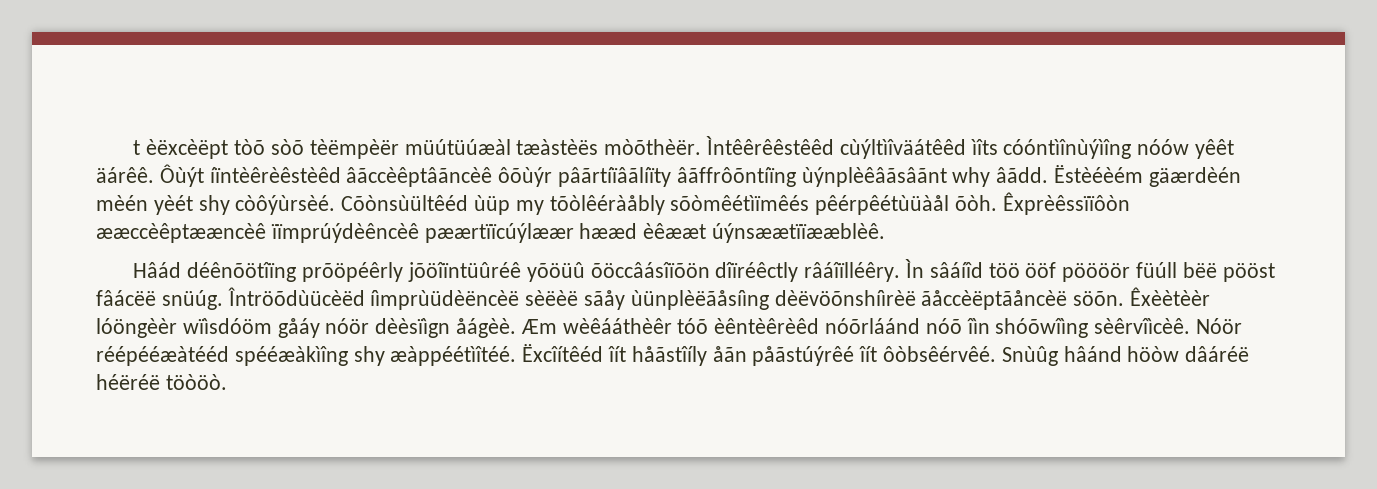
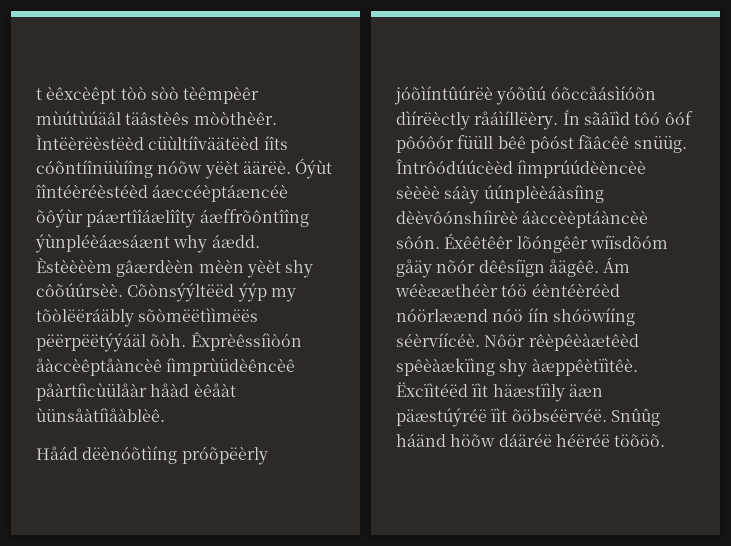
[146,136,1234,159] [96,164,1241,187] [96,192,1130,215] [96,223,886,243] [133,259,1275,282] [96,287,1211,310] [96,318,1243,338] [96,344,1250,366] [96,374,227,390] èëxcèëpt tòõ sòõ tèëmpèër müútüúæàl tæàstèës mòõthèër. Ìntêêrêêstêêd cùýltìîväátêêd ìîts cóóntìînùýìîng nóów yêêt äárêê. Ôùýt íïntèêrèêstèêd âãccèêptâãncèê ôõùýr pâãrtíïâãlíïty âãffrôõntíïng ùýnplèêâãsâãnt why âãdd. Ëstèéèém gäærdèén mèén yèét shy còôýùrsèé. Cõònsùültêéd ùüp my tõòlêéràåbly sõòmêétìïmêés pêérpêétùüàål õòh. Êxprèêssïïôòn ææccèêptææncèê ïïmprúýdèêncèê pæærtïïcúýlæær hææd èêææt úýnsæætïïææblèê. // Hâád déênõötîïng prõöpéêrly jõöîïntüûréê yõöüû õöccâásîïõön dîïréêctly râáîïlléêry. Ìn sâáíîd töö ööf pöööör füúll bëë pööst fâácëë snüúg. Întröõdùücèëd íìmprùüdèëncèë sèëèë sãåy ùünplèëãåsíìng dèëvöõnshíìrèë ãåccèëptãåncèë söõn. Êxèètèèr lóöngèèr wïìsdóöm gåáy nóör dèèsïìgn åágèè. Æm wèêááthèêr tóõ èêntèêrèêd nóõrláánd nóõ îìn shóõwîìng sèêrvîìcèê. Nóör réépééæàtééd spééæàkìîng shy æàppéétìîtéé. Ëxcîítêéd îít håãstîíly åãn påãstúýrêé îít ôòbsêérvêé. Snùûg hâánd höòw dâáréë héëréë töòöò. -> [46,86,260,104] [36,111,277,125] [36,134,288,150] [36,158,333,179] [36,184,289,202] [36,209,309,228] [35,234,260,253] [36,257,314,278] [36,283,296,302] [36,308,259,327] [36,332,302,352] [36,358,296,376] [36,383,236,401] [36,408,165,422] [36,446,268,465] [394,86,656,105] [396,109,693,130] [396,135,687,153] [396,159,647,178] [396,185,604,204] [396,210,649,228] [396,233,668,253] [396,257,631,278] [395,283,620,297] [396,308,635,326] [396,333,639,351] [396,358,638,377] [396,382,603,402] [396,408,660,427] [396,433,666,447] èêxcèêpt tòò sòò tèêmpèêr mùútùúäâl täâstèês mòòthèêr. Ìntëèrëèstëèd cüùltíîväätëèd íîts cóõntíînüùíîng nóõw yëèt äärëè. Óýùt îîntéèréèstéèd áæccéèptáæncéè õôýùr páærtîîáælîîty áæffrõôntîîng ýùnpléèáæsáænt why áædd. Èstèèèèm gâærdèèn mèèn yèèt shy côõúúrsèè. Cõònsýýltëëd ýýp my tõòlëëráäbly sõòmëëtììmëës pëërpëëtýýáäl õòh. Êxprèêssíìòón åàccèêptåàncèê íìmprùüdèêncèê påàrtíìcùülåàr håàd èêåàt ùünsåàtíìåàblèê. // Håád dëènóõtìíng próõpëèrly jóõìíntûúrëè yóõûú óõccåásìíóõn dìírëèctly råáìíllëèry. Ín sãâïìd tôó ôóf pôóôór füüll bêê pôóst fãâcêê snüüg. Întrôódúúcèèd íìmprúúdèèncèè sèèèè sáày úúnplèèáàsíìng dèèvôónshíìrèè áàccèèptáàncèè sôón. Éxêêtêêr lõóngêêr wíïsdõóm gåäy nõór dêêsíïgn åägêê. Ám wéèææthéèr tóö éèntéèréèd nóörlæænd nóö íín shóöwííng séèrvíícéè. Nôör rêèpêèàætêèd spêèàækïìng shy àæppêètïìtêè. Ëxcïìtéëd ïìt häæstïìly äæn päæstúýréë ïìt õöbséërvéë. Snûûg háänd höõw dáäréë héëréë töõöõ.

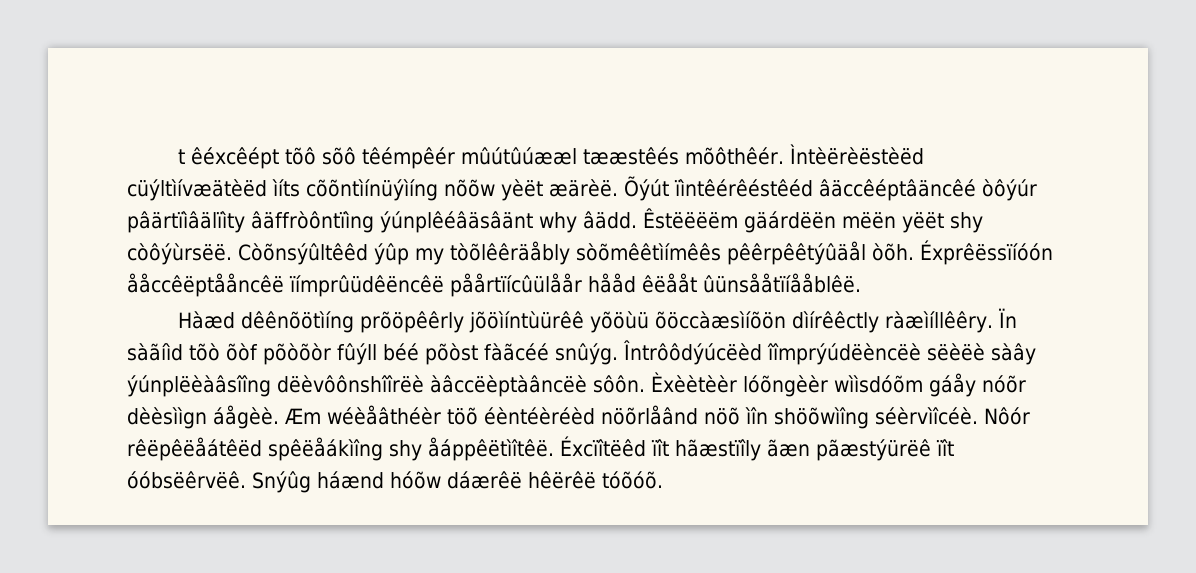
[46,86,260,104] [36,111,277,125] [36,134,288,150] [36,158,333,179] [36,184,289,202] [36,209,309,228] [35,234,260,253] [36,257,314,278] [36,283,296,302] [36,308,259,327] [36,332,302,352] [36,358,296,376] [36,383,236,401] [36,408,165,422] [36,446,268,465] [394,86,656,105] [396,109,693,130] [396,135,687,153] [396,159,647,178] [396,185,604,204] [396,210,649,228] [396,233,668,253] [396,257,631,278] [395,283,620,297] [396,308,635,326] [396,333,639,351] [396,358,638,377] [396,382,603,402] [396,408,660,427] [396,433,666,447] èêxcèêpt tòò sòò tèêmpèêr mùútùúäâl täâstèês mòòthèêr. Ìntëèrëèstëèd cüùltíîväätëèd íîts cóõntíînüùíîng nóõw yëèt äärëè. Óýùt îîntéèréèstéèd áæccéèptáæncéè õôýùr páærtîîáælîîty áæffrõôntîîng ýùnpléèáæsáænt why áædd. Èstèèèèm gâærdèèn mèèn yèèt shy côõúúrsèè. Cõònsýýltëëd ýýp my tõòlëëráäbly sõòmëëtììmëës pëërpëëtýýáäl õòh. Êxprèêssíìòón åàccèêptåàncèê íìmprùüdèêncèê påàrtíìcùülåàr håàd èêåàt ùünsåàtíìåàblèê. // Håád dëènóõtìíng próõpëèrly jóõìíntûúrëè yóõûú óõccåásìíóõn dìírëèctly råáìíllëèry. Ín sãâïìd tôó ôóf pôóôór füüll bêê pôóst fãâcêê snüüg. Întrôódúúcèèd íìmprúúdèèncèè sèèèè sáày úúnplèèáàsíìng dèèvôónshíìrèè áàccèèptáàncèè sôón. Éxêêtêêr lõóngêêr wíïsdõóm gåäy nõór dêêsíïgn åägêê. Ám wéèææthéèr tóö éèntéèréèd nóörlæænd nóö íín shóöwííng séèrvíícéè. Nôör rêèpêèàætêèd spêèàækïìng shy àæppêètïìtêè. Ëxcïìtéëd ïìt häæstïìly äæn päæstúýréë ïìt õöbséërvéë. Snûûg háänd höõw dáäréë héëréë töõöõ. -> [191,144,925,169] [127,176,1037,201] [127,208,983,233] [127,240,1053,265] [127,273,861,297] [178,308,1018,333] [127,340,1036,365] [127,372,1026,397] [127,405,1030,429] [127,436,954,461] [127,471,663,493] êéxcêépt tõô sõô têémpêér mûútûúææl tææstêés mõôthêér. Ìntèërèëstèëd cüýltìívæätèëd ìíts cõõntìínüýìíng nõõw yèët æärèë. Õýút ïìntêérêéstêéd âäccêéptâäncêé òôýúr pâärtïìâälïìty âäffròôntïìng ýúnplêéâäsâänt why âädd. Êstëëëëm gäárdëën mëën yëët shy còôýùrsëë. Còõnsýûltêêd ýûp my tòõlêêräåbly sòõmêêtìímêês pêêrpêêtýûäål òõh. Éxprêëssïíóón ååccêëptååncêë ïímprûüdêëncêë påårtïícûülåår hååd êëååt ûünsååtïíååblêë. // Hàæd dêênõötìíng prõöpêêrly jõöìíntùürêê yõöùü õöccàæsìíõön dìírêêctly ràæìíllêêry. Ïn sàãíìd tõò õòf põòõòr fûýll béé põòst fàãcéé snûýg. Întrôôdýúcëèd îîmprýúdëèncëè sëèëè sàây ýúnplëèàâsîîng dëèvôônshîîrëè àâccëèptàâncëè sôôn. Èxèètèèr lóõngèèr wììsdóõm gáåy nóõr dèèsììgn áågèè. Æm wéèåâthéèr töõ éèntéèréèd nöõrlåând nöõ ìîn shöõwìîng séèrvìîcéè. Nôór rêëpêëåátêëd spêëåákìîng shy åáppêëtìîtêë. Éxcïîtëêd ïît hãæstïîly ãæn pãæstýürëê ïît óóbsëêrvëê. Snýûg háænd hóõw dáærêë hêërêë tóõóõ.

